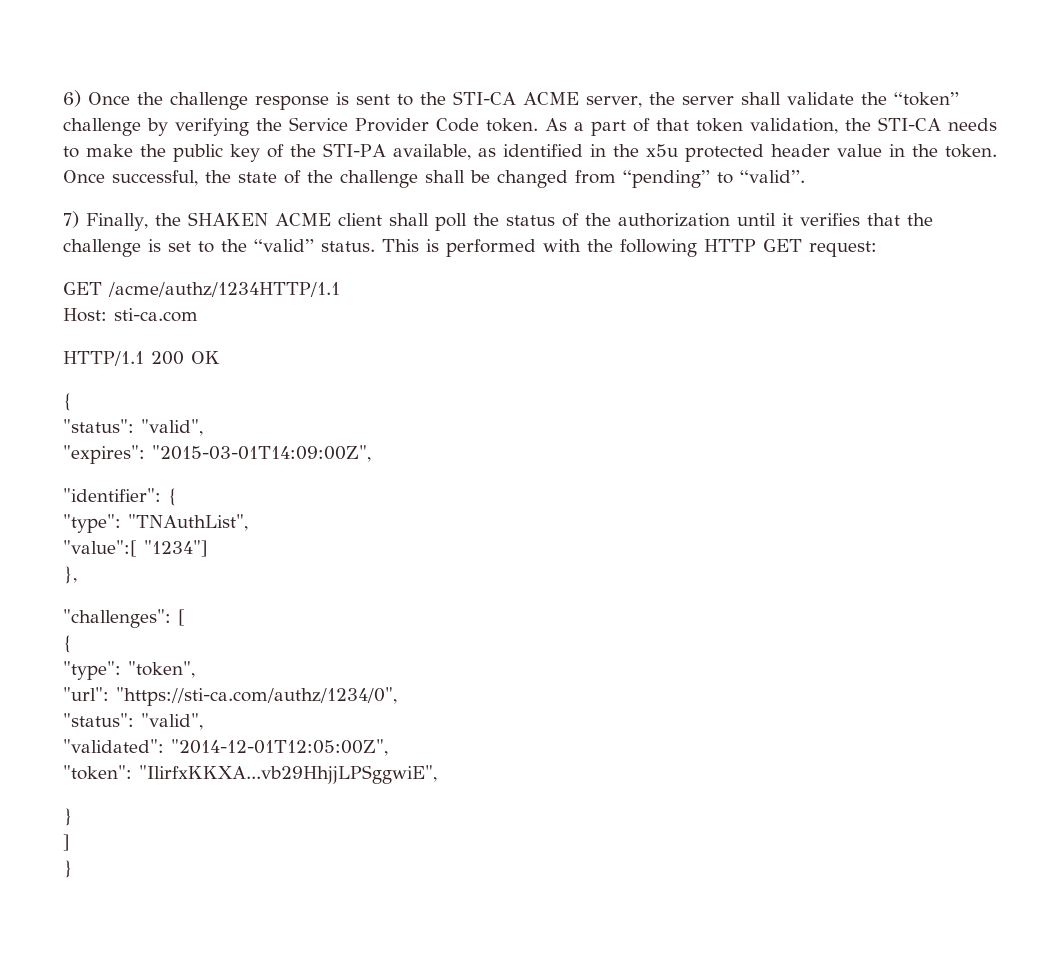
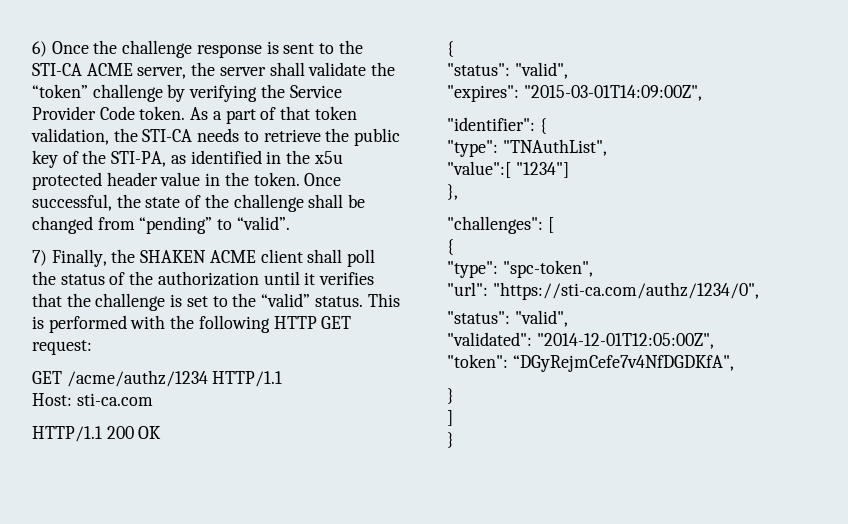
[86,144,133,157] make -> [263,129,321,142] retrieve
[323,143,471,160] STI-PA available, -> [111,151,167,167] STI-PA,
[108,282,340,297] /acme/authz/1234HTTP/1.1 -> [66,370,283,387] /acme/authz/1234 HTTP/1.1
[128,661,195,678] "token", -> [502,260,593,278] "spc-token",
[139,765,437,784] "IlirfxKKXA...vb29HhjjLPSggwiE", -> [512,355,734,372] “DGyRejmCefe7v4NfDGDKfA",

